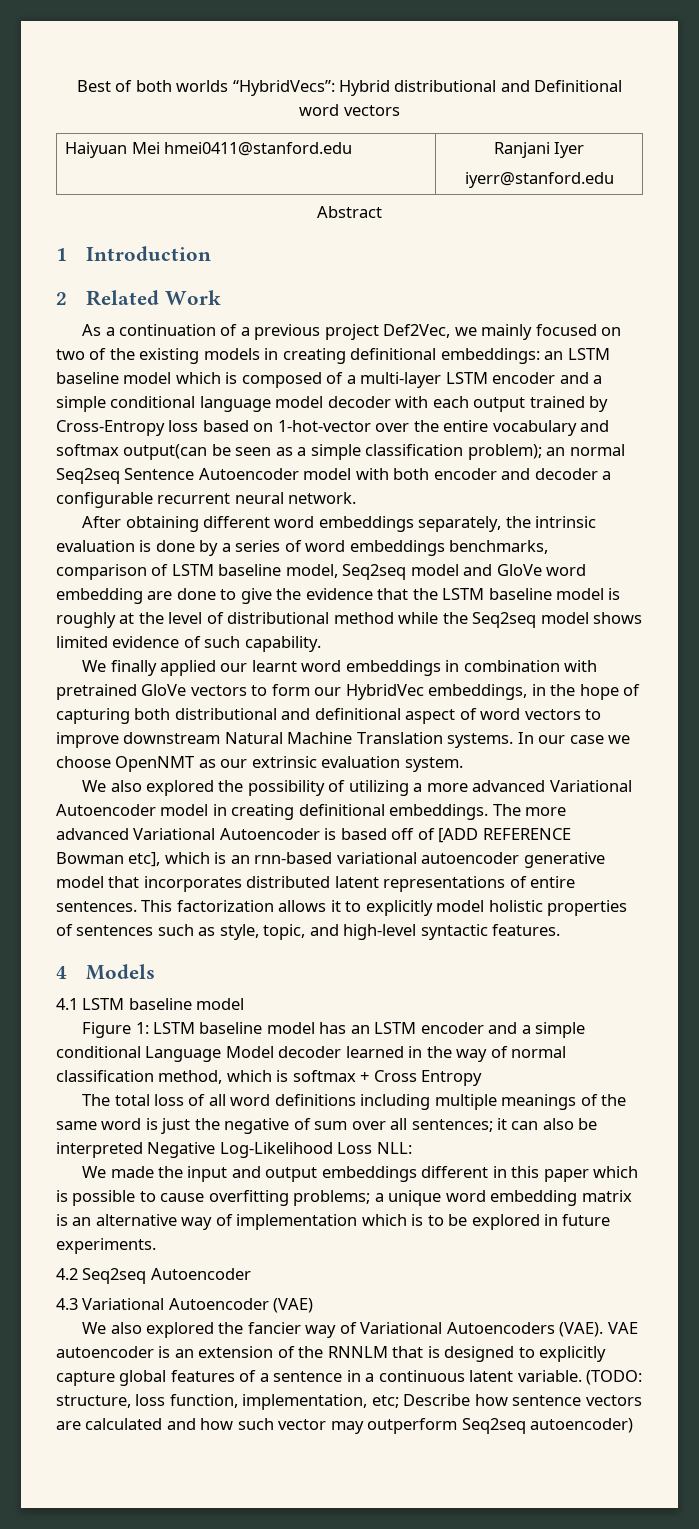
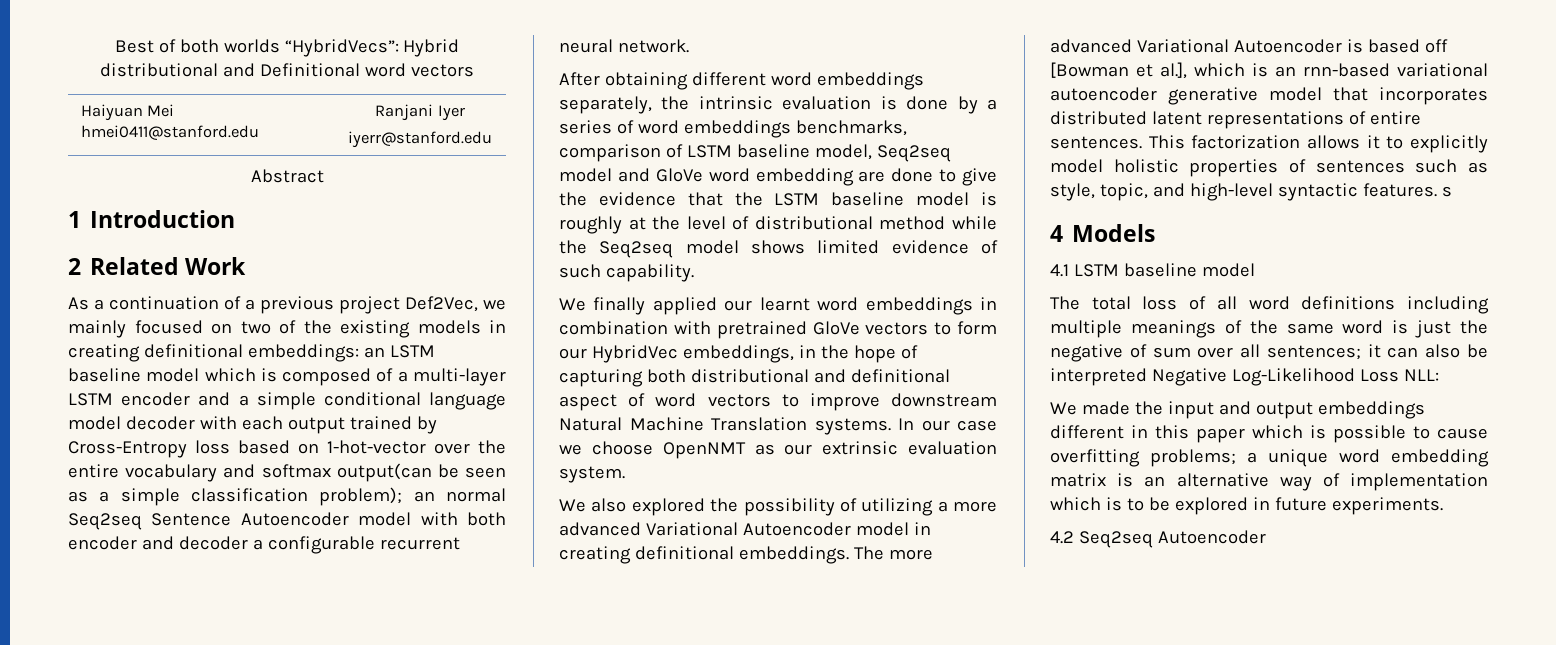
[417,828,571,843] [56,852,161,867] of [ADD REFERENCE Bowman etc], -> [1050,62,1187,79] [Bowman et al.],
(561, 930) none -> [1441,186,1452,197] s
[82,1022,586,1038] [56,1046,567,1062] [56,1070,483,1086] // Figure 1: LSTM baseline model has an LSTM encoder and a simple conditional Language Model decoder learned in the way of normal classification method, which is softmax + Cross Entropy -> (1255, 270) none
[56,1298,314,1313] [82,1322,638,1338] [56,1346,607,1362] [56,1370,643,1386] [56,1394,642,1410] [56,1418,634,1434] // 4.3 Variational Autoencoder (VAE) // We also explored the fancier way of Variational Autoencoders (VAE). VAE autoencoder is an extension of the RNNLM that is designed to explicitly capture global features of a sentence in a continuous latent variable. (TODO: structure, loss function, implementation, etc; Describe how sentence vectors are calculated and how such vector may outperform Seq2seq autoencoder) -> (1266, 537) none

